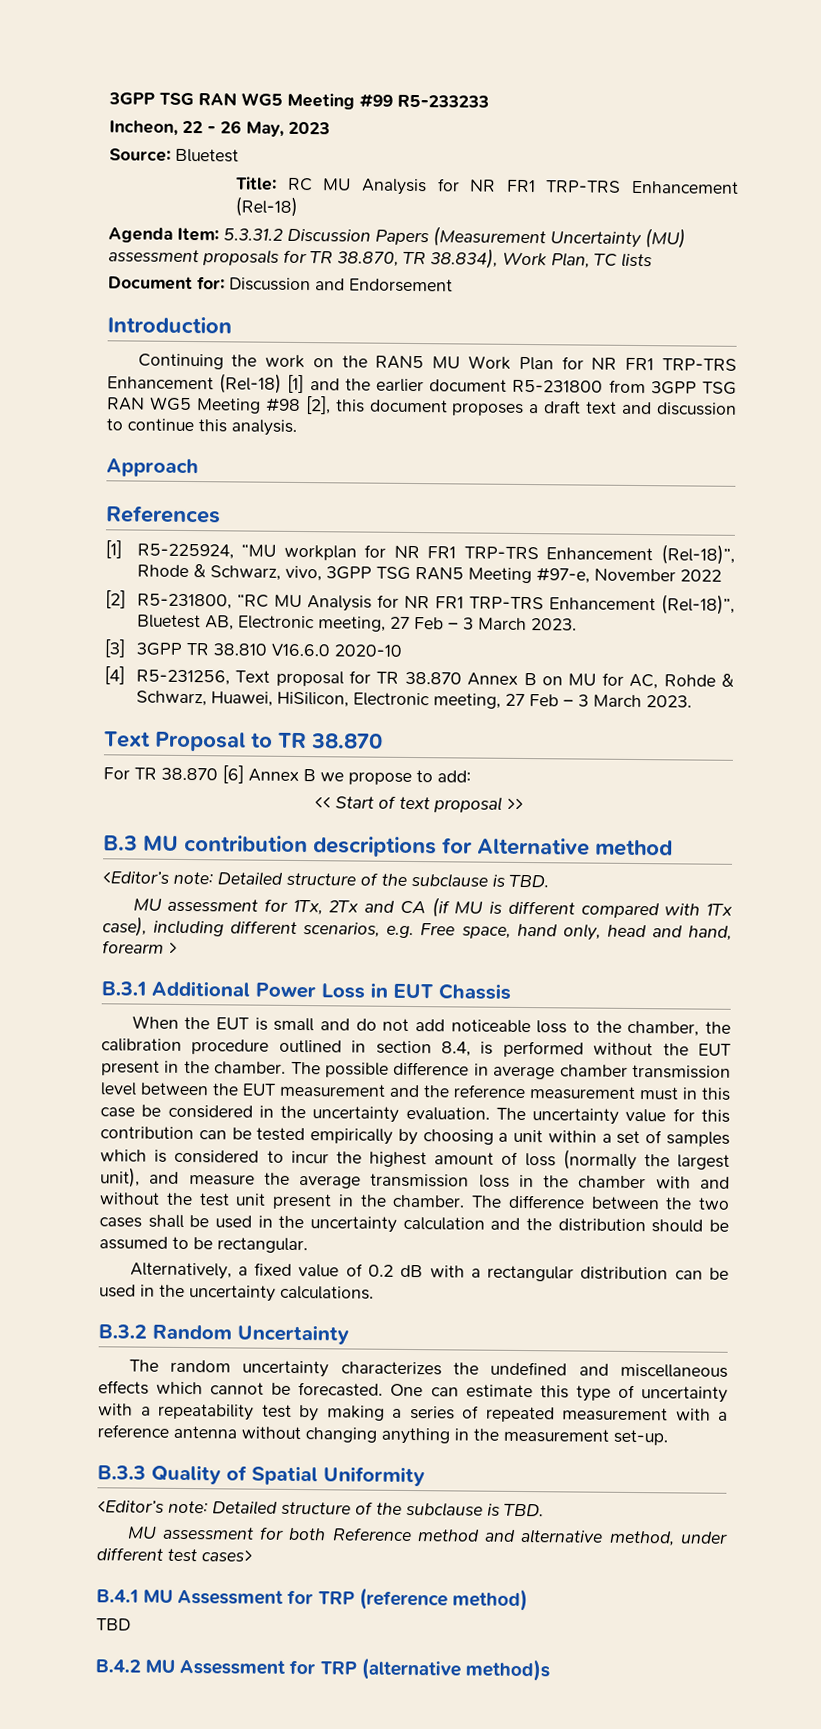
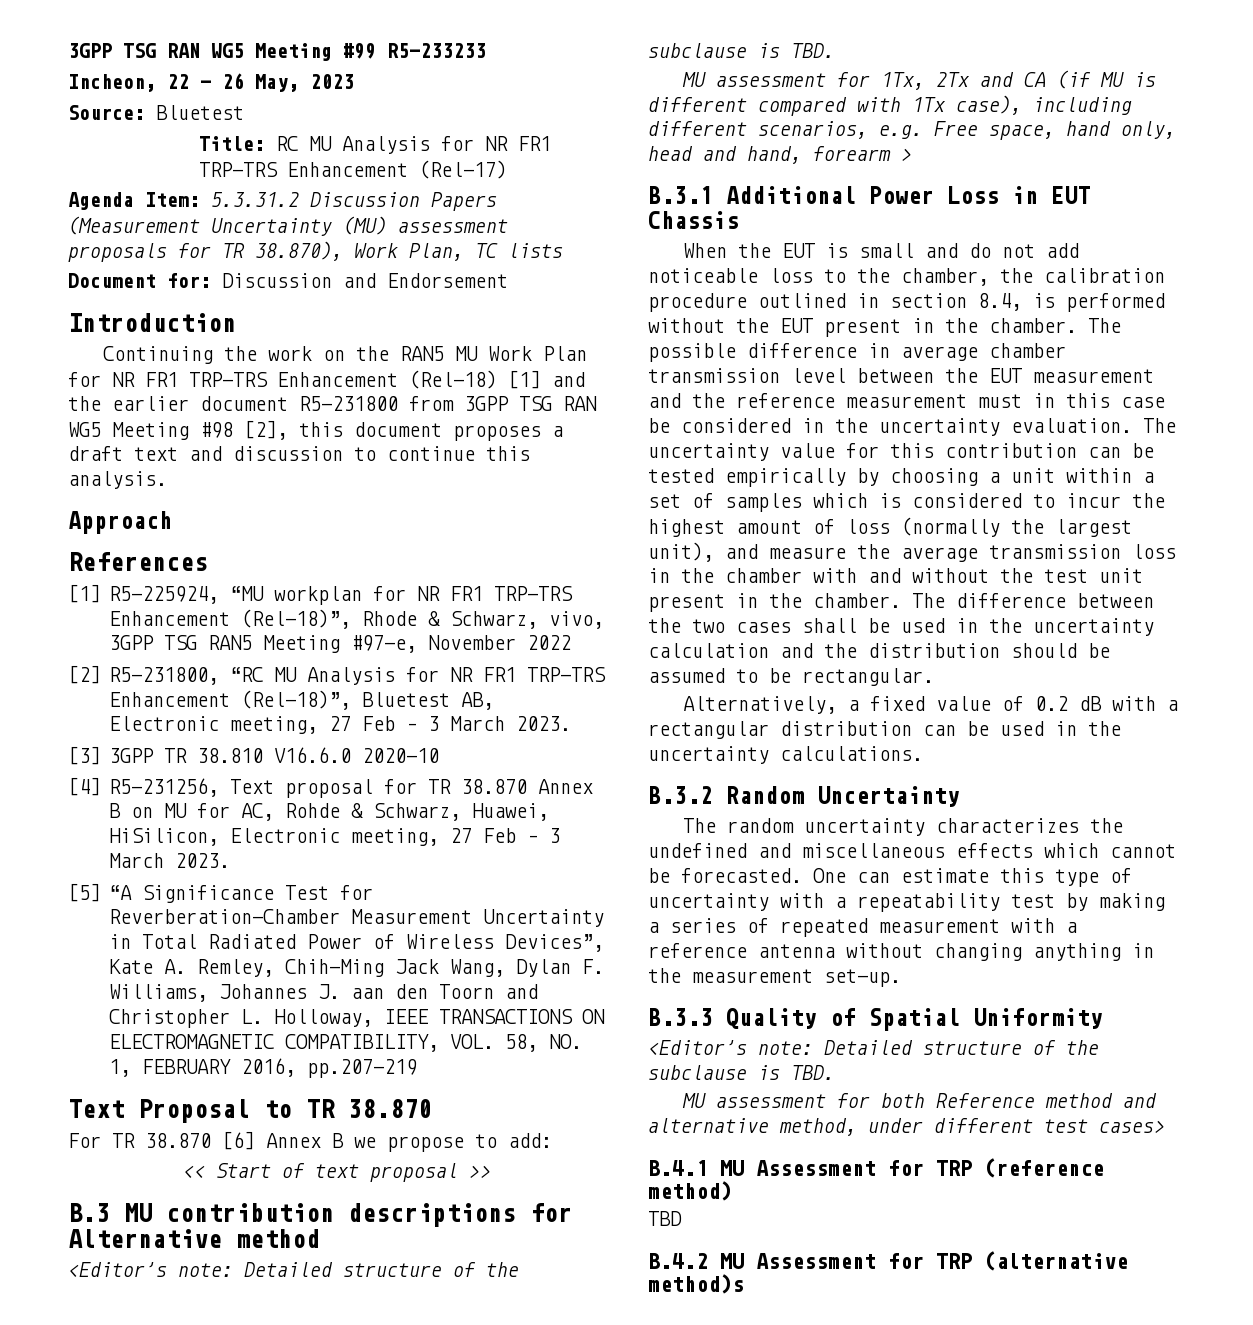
[235,196,299,217] (Rel-18) -> [419,160,508,179] (Rel-17)
[337,248,498,269] 38.870, TR 38.834), -> [255,241,343,261] 38.870),
(692, 701) none -> [68,883,374,903] [109,909,605,927] [109,934,605,952] [109,959,605,977] [109,984,539,1002] [109,1009,606,1028] [109,1034,583,1052] [109,1058,418,1078] // [5] “A Significance Test for Reverberation-Chamber Measurement Uncertainty in Total Radiated Power of Wireless Devices”, Kate A. Remley, Chih-Ming Jack Wang, Dylan F. Williams, Johannes J. aan den Toorn and Christopher L. Holloway, IEEE TRANSACTIONS ON ELECTROMAGNETIC COMPATIBILITY, VOL. 58, NO. 1, FEBRUARY 2016, pp.207-219

